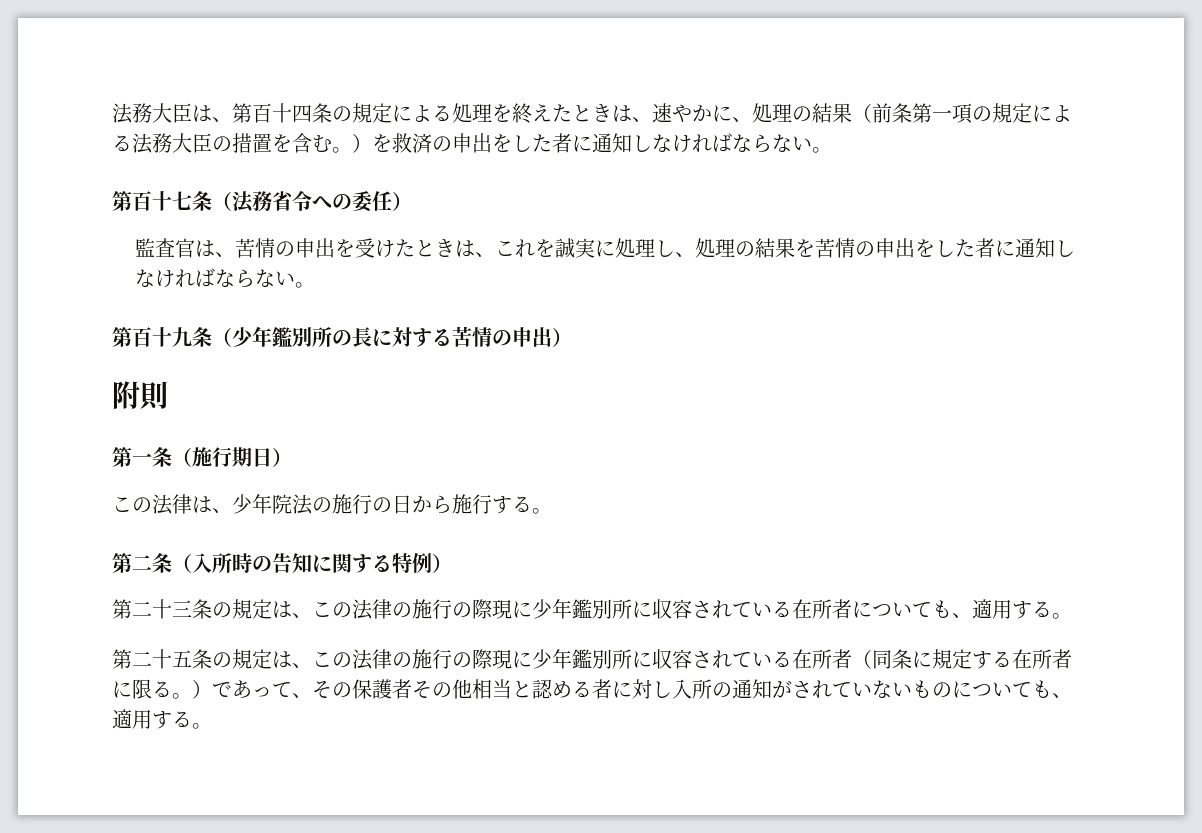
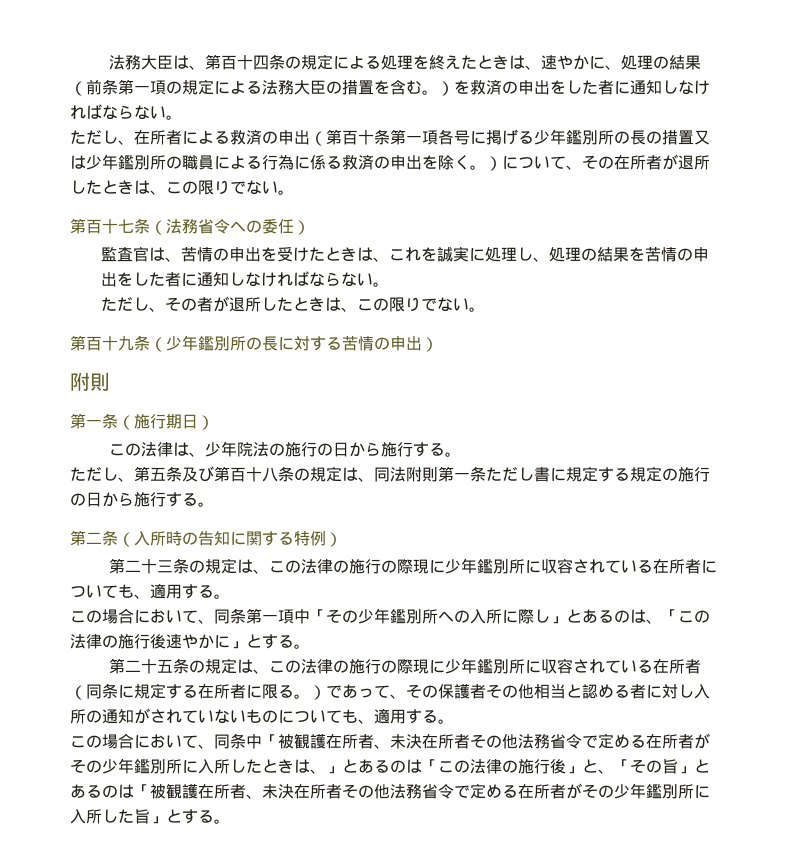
(832, 150) none -> [70,129,710,146] [70,154,710,171] [70,180,294,195] // ただし、在所者による救済の申出（第百十条第一項各号に掲げる少年鑑別所の長の措置又は少年鑑別所の職員による行為に係る救済の申出を除く。）について、その在所者が退所したときは、この限りでない。
(315, 285) none -> [100,296,485,312] // ただし、その者が退所したときは、この限りでない。
(552, 511) none -> [70,466,710,482] [70,492,214,507] // ただし、第五条及び第百十八条の規定は、同法附則第一条ただし書に規定する規定の施行の日から施行する。
(1072, 616) none -> [70,608,710,624] [70,634,310,649] // この場合において、同条第一項中「その少年鑑別所への入所に際し」とあるのは、「この法律の施行後速やかに」とする。
(212, 726) none -> [70,733,710,749] [70,758,710,774] [70,783,710,799] [70,809,230,824] // この場合において、同条中「被観護在所者、未決在所者その他法務省令で定める在所者がその少年鑑別所に入所したときは、」とあるのは「この法律の施行後」と、「その旨」とあるのは「被観護在所者、未決在所者その他法務省令で定める在所者がその少年鑑別所に入所した旨」とする。

